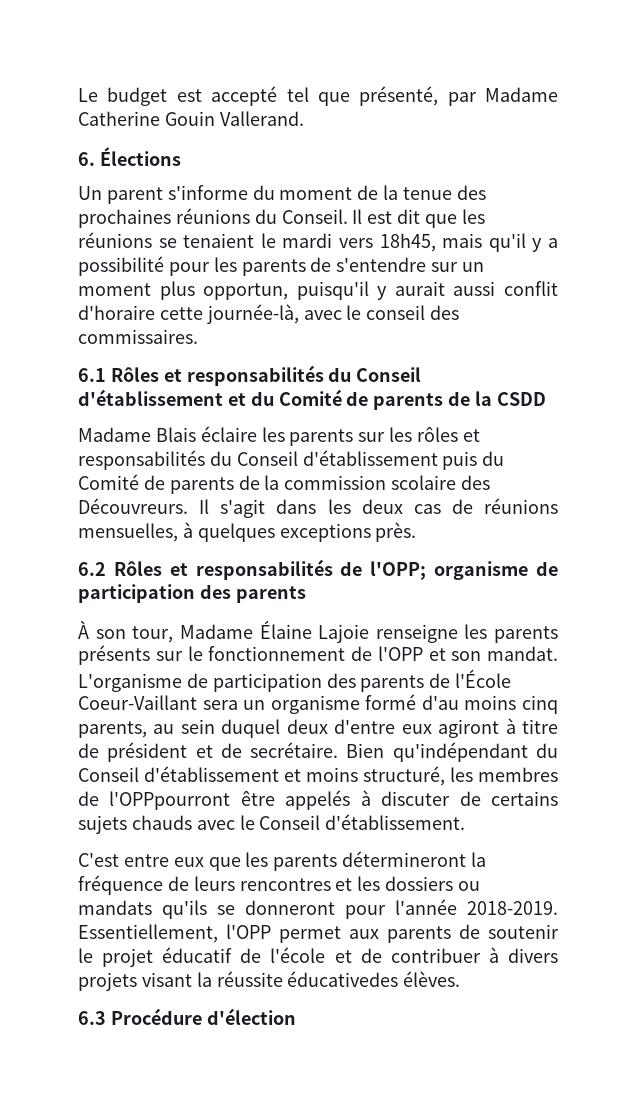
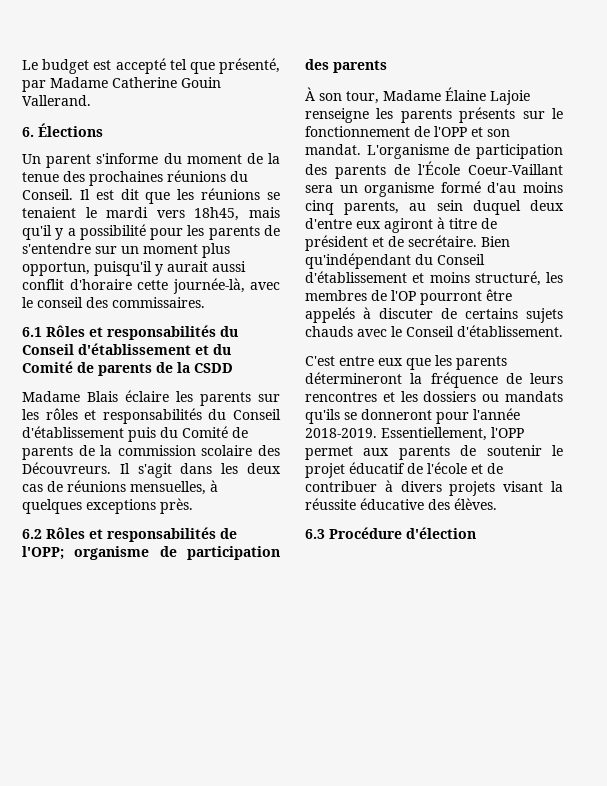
[109,791,231,810] l'OPPpourront -> [391,290,482,305] l'OP pourront
[287,971,399,987] éducativedes -> [360,498,450,510] éducative des

